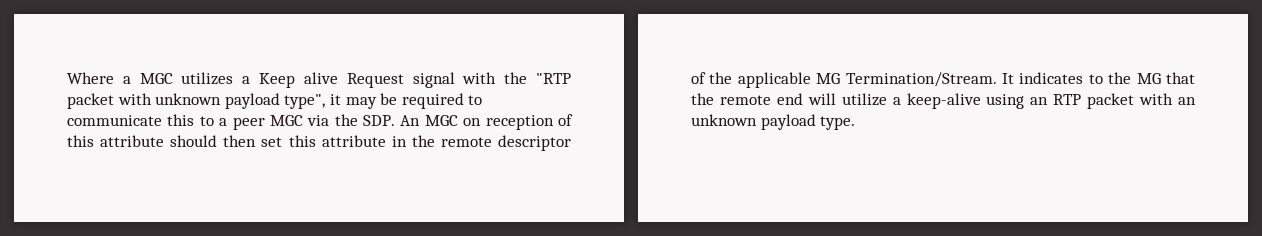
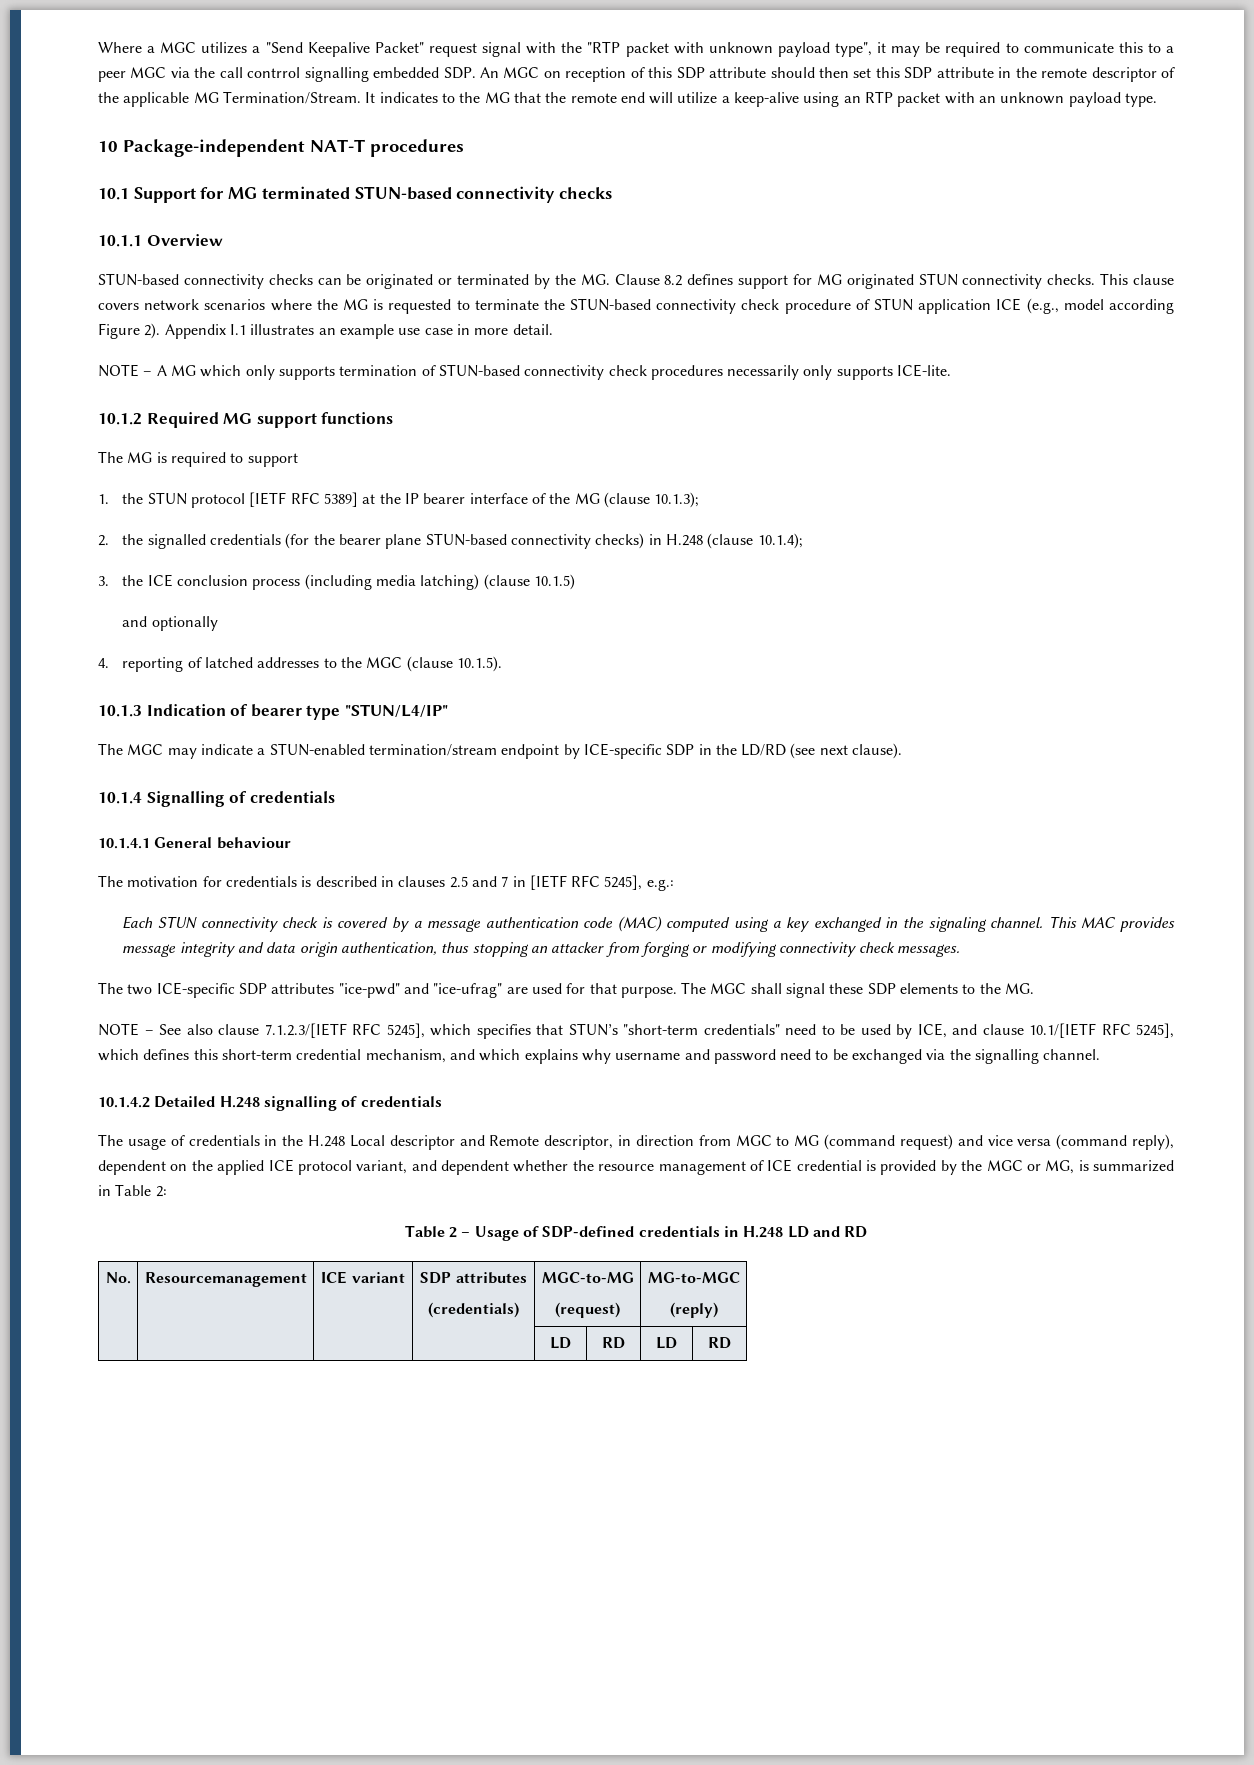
[259,72,404,88] Keep alive Request -> [265,42,477,57] "Send Keepalive Packet" request
(358, 120) none -> [219,67,440,82] call contrrol signalling embedded
(94, 141) none -> [676,67,705,79] SDP
(316, 141) none -> [904,67,933,79] SDP
(856, 123) none -> [98,139,464,157] [98,186,613,203] [98,234,223,247] [98,273,1175,289] [98,298,1174,314] [98,323,553,339] [98,364,952,380] [98,412,394,428] [98,451,298,467] [98,492,700,508] [98,533,803,549] [98,574,575,590] [122,616,218,631] [98,656,502,672] [98,704,448,720] [98,743,903,759] [98,791,335,807] [98,837,291,849] [98,875,674,891] [122,916,1175,932] [122,942,961,957] [98,982,1035,998] [98,1023,1174,1039] [98,1049,1101,1064] [98,1096,442,1111] [98,1134,1175,1150] [98,1159,1174,1175] [98,1184,167,1197] [404,1225,868,1241] [105,1272,131,1284] [144,1272,307,1287] [321,1271,405,1284] [420,1272,527,1284] [428,1302,519,1318] [541,1272,634,1283] [555,1302,620,1318] [647,1272,740,1283] [669,1302,718,1318] [550,1337,571,1349] [602,1337,625,1349] [656,1337,677,1349] [708,1337,731,1349] // 10 Package-independent NAT-T procedures // 10.1 Support for MG terminated STUN-based connectivity checks // 10.1.1 Overview // STUN-based connectivity checks can be originated or terminated by the MG. Clause 8.2 defines support for MG originated STUN connectivity checks. This clause covers network scenarios where the MG is requested to terminate the STUN-based connectivity check procedure of STUN application ICE (e.g., model according Figure 2). Appendix I.1 illustrates an example use case in more detail. // NOTE – A MG which only supports termination of STUN-based connectivity check procedures necessarily only supports ICE-lite. // 10.1.2 Required MG support functions // The MG is required to support // 1. the STUN protocol [IETF RFC 5389] at the IP bearer interface of the MG (clause 10.1.3); // 2. the signalled credentials (for the bearer plane STUN-based connectivity checks) in H.248 (clause 10.1.4); // 3. the ICE conclusion process (including media latching) (clause 10.1.5) // and optionally // 4. reporting of latched addresses to the MGC (clause 10.1.5). // 10.1.3 Indication of bearer type "STUN/L4/IP" // The MGC may indicate a STUN-enabled termination/stream endpoint by ICE-specific SDP in the LD/RD (see next clause). // 10.1.4 Signalling of credentials // 10.1.4.1 General behaviour // The motivation for credentials is described in clauses 2.5 and 7 in [IETF RFC 5245], e.g.: // Each STUN connectivity check is covered by a message authentication code (MAC) computed using a key exchanged in the signaling channel. This MAC provides message integrity and data origin authentication, thus stopping an attacker from forging or modifying connectivity check messages. // The two ICE-specific SDP attributes "ice-pwd" and "ice-ufrag" are used for that purpose. The MGC shall signal these SDP elements to the MG. // NOTE – See also clause 7.1.2.3/[IETF RFC 5245], which specifies that STUN’s "short-term credentials" need to be used by ICE, and clause 10.1/[IETF RFC 5245], which defines this short-term credential mechanism, and which explains why username and password need to be exchanged via the signalling channel. // 10.1.4.2 Detailed H.248 signalling of credentials // The usage of credentials in the H.248 Local descriptor and Remote descriptor, in direction from MGC to MG (command request) and vice versa (command reply), dependent on the applied ICE protocol variant, and dependent whether the resource management of ICE credential is provided by the MGC or MG, is summarized in Table 2: // Table 2 – Usage of SDP-defined credentials in H.248 LD and RD // No. | Resourcemanagement | ICE variant | SDP attributes // (credentials) | MGC-to-MG // (request) | MG-to-MGC // (reply) // | | | | LD | RD | LD | RD

